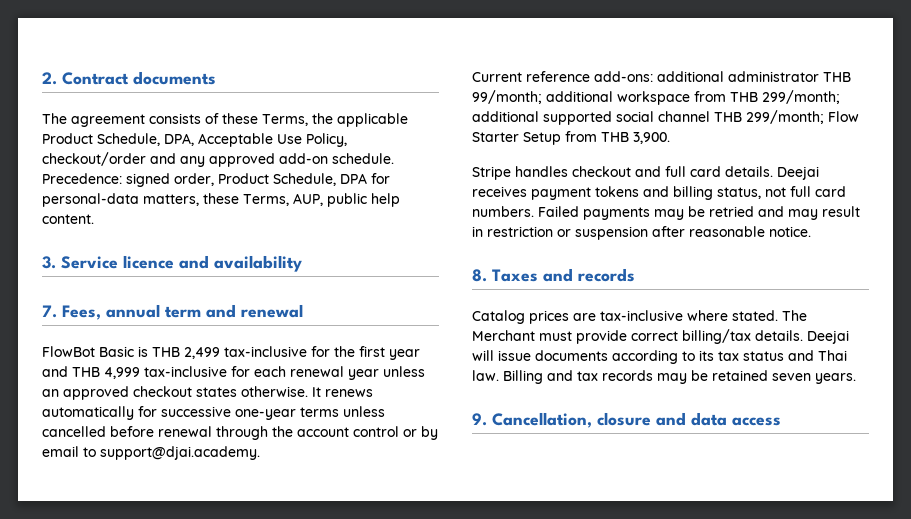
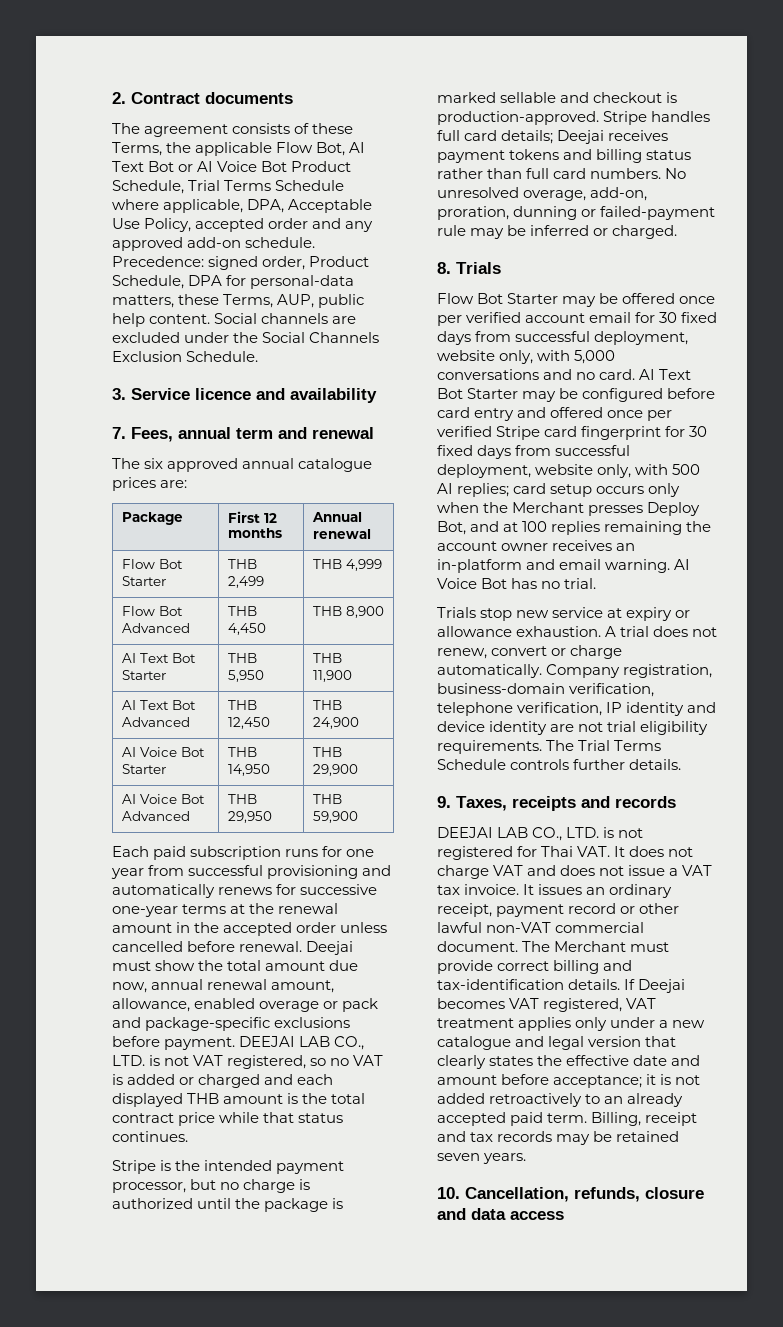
[42,133,160,146] Product Schedule, -> [276,142,366,156] [112,161,352,172] [112,180,345,194] [112,199,244,213] Flow Bot, AI Text Bot or AI Voice Bot Product Schedule, Trial Terms Schedule where applicable,
[42,152,146,166] checkout/order -> [195,218,309,232] accepted order
(94, 219) none -> [214,313,357,324] [112,332,380,343] [112,351,259,362] Social channels are excluded under the Social Channels Exclusion Schedule.
[42,346,420,360] [42,366,425,380] [42,386,373,400] [42,406,385,420] [42,426,438,440] [42,446,260,460] [472,71,851,82] [472,90,840,105] [472,110,859,125] [472,131,670,145] [472,166,773,180] FlowBot Basic is THB 2,499 tax-inclusive for the first year and THB 4,999 tax-inclusive for each renewal year unless an approved checkout states otherwise. It renews automatically for successive one-year terms unless cancelled before renewal through the account control or by email to support@djai.academy. // Current reference add-ons: additional administrator THB 99/month; additional workspace from THB 299/month; additional supported social channel THB 299/month; Flow Starter Setup from THB 3,900. // Stripe handles checkout and full card details. -> [112,458,373,472] [112,477,188,491] [121,512,183,525] [227,511,277,523] [227,528,282,538] [311,512,362,522] [312,529,371,539] [121,559,183,569] [121,576,166,586] [227,559,257,569] [227,576,264,588] [312,559,382,571] [121,606,183,616] [121,623,190,633] [227,606,257,616] [227,623,266,635] [312,606,384,618] [121,653,196,663] [121,670,166,680] [227,653,257,663] [227,670,264,682] [312,653,342,663] [312,670,352,682] [121,700,196,710] [121,717,190,727] [227,700,257,710] [227,717,270,729] [312,700,342,710] [312,717,359,729] [121,747,205,757] [121,764,166,774] [227,747,257,757] [227,764,270,776] [312,747,342,757] [312,764,358,776] [121,794,205,804] [121,811,190,821] [227,794,257,804] [227,811,272,823] [312,794,342,804] [312,811,358,823] [112,846,375,860] [111,865,392,879] [112,884,378,898] [112,903,339,917] [112,922,388,936] [112,941,354,955] [112,960,359,971] [112,979,335,993] [112,998,379,1012] [112,1017,351,1031] [112,1036,365,1050] [112,1055,384,1069] [112,1074,334,1088] [112,1093,366,1107] [112,1112,344,1126] [112,1131,188,1142] [112,1160,345,1174] [112,1179,311,1193] [112,1198,344,1212] [437,92,678,103] [437,111,711,125] [437,130,554,144] The six approved annual catalogue prices are: // Package | First 12 months | Annual renewal // Flow Bot Starter | THB 2,499 | THB 4,999 // Flow Bot Advanced | THB 4,450 | THB 8,900 // AI Text Bot Starter | THB 5,950 | THB 11,900 // AI Text Bot Advanced | THB 12,450 | THB 24,900 // AI Voice Bot Starter | THB 14,950 | THB 29,900 // AI Voice Bot Advanced | THB 29,950 | THB 59,900 // Each paid subscription runs for one year from successful provisioning and automatically renews for successive one-year terms at the renewal amount in the accepted order unless cancelled before renewal. Deejai must show the total amount due now, annual renewal amount, allowance, enabled overage or pack and package-specific exclusions before payment. DEEJAI LAB CO., LTD. is not VAT registered, so no VAT is added or charged and each displayed THB amount is the total contract price while that status continues. // Stripe is the intended payment processor, but no charge is authorized until the package is marked sellable and checkout is production-approved. Stripe handles full card details;
[717,186,846,199] [472,206,860,220] [472,226,811,240] [472,268,635,282] [472,310,778,324] status, not full card numbers. Failed payments may be retried and may result in restriction or suspension after reasonable notice. // 8. Taxes and records // Catalog prices are tax-inclusive where stated. -> [646,150,692,160] [437,168,687,179] [437,187,648,201] [437,206,716,220] [437,225,678,239] [437,262,501,274] [437,293,716,307] [437,312,718,326] [437,331,689,345] [437,350,616,364] [437,369,692,380] [437,388,716,402] [437,407,673,421] [437,426,708,440] [437,445,631,459] [437,464,701,478] [437,483,681,497] [437,502,701,516] [437,521,712,535] [437,540,636,551] [437,559,691,573] [437,578,597,589] [437,607,691,621] [437,626,718,637] [437,645,623,659] [437,664,713,678] [437,683,655,697] [437,702,717,716] [437,721,709,735] [437,740,662,754] [437,759,682,770] [437,796,676,811] [437,827,644,841] [437,846,694,860] [437,865,713,879] [437,884,673,898] [437,903,680,917] [437,922,645,933] [437,941,518,952] status rather than full card numbers. No unresolved overage, add-on, proration, dunning or failed-payment rule may be inferred or charged. // 8. Trials // Flow Bot Starter may be offered once per verified account email for 30 fixed days from successful deployment, website only, with 5,000 conversations and no card. AI Text Bot Starter may be configured before card entry and offered once per verified Stripe card fingerprint for 30 fixed days from successful deployment, website only, with 500 AI replies; card setup occurs only when the Merchant presses Deploy Bot, and at 100 replies remaining the account owner receives an in-platform and email warning. AI Voice Bot has no trial. // Trials stop new service at expiry or allowance exhaustion. A trial does not renew, convert or charge automatically. Company registration, business-domain verification, telephone verification, IP identity and device identity are not trial eligibility requirements. The Trial Terms Schedule controls further details. // 9. Taxes, receipts and records // DEEJAI LAB CO., LTD. is not registered for Thai VAT. It does not charge VAT and does not issue a VAT tax invoice. It issues an ordinary receipt, payment record or other lawful non-VAT commercial document.
[682,329,849,344] [472,350,847,364] [472,370,543,384] billing/tax details. Deejai will issue documents according to its tax status and Thai law. Billing -> [553,960,633,974] [437,979,686,993] [437,998,657,1012] [437,1017,706,1031] [437,1036,677,1050] [437,1055,701,1069] [437,1074,701,1088] [437,1093,684,1107] [437,1112,698,1126] billing and tax-identification details. If Deejai becomes VAT registered, VAT treatment applies only under a new catalogue and legal version that clearly states the effective date and amount before acceptance; it is not added retroactively to an already accepted paid term. Billing, receipt
[472,412,592,428] 9. Cancellation, -> [437,1187,640,1202] 10. Cancellation, refunds,

